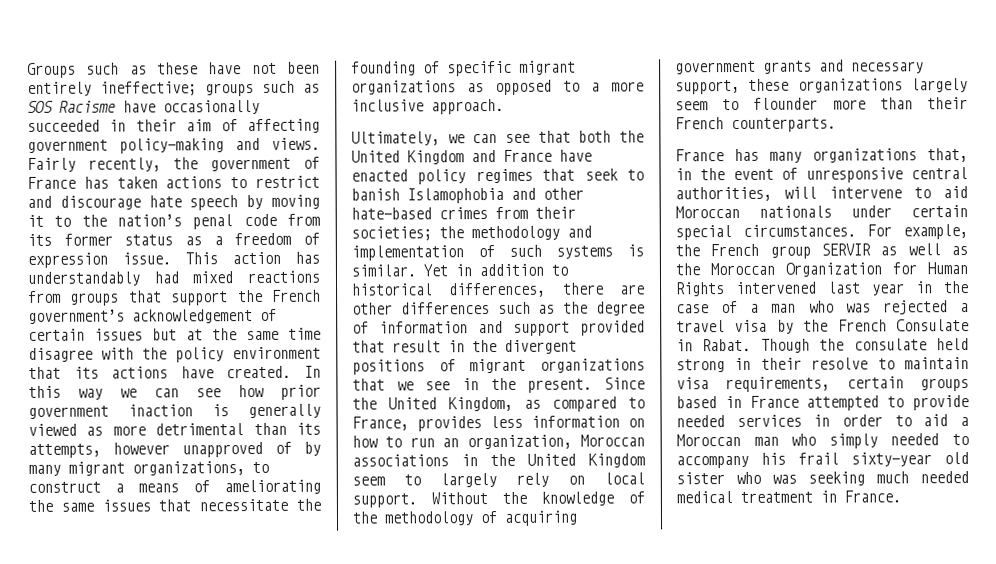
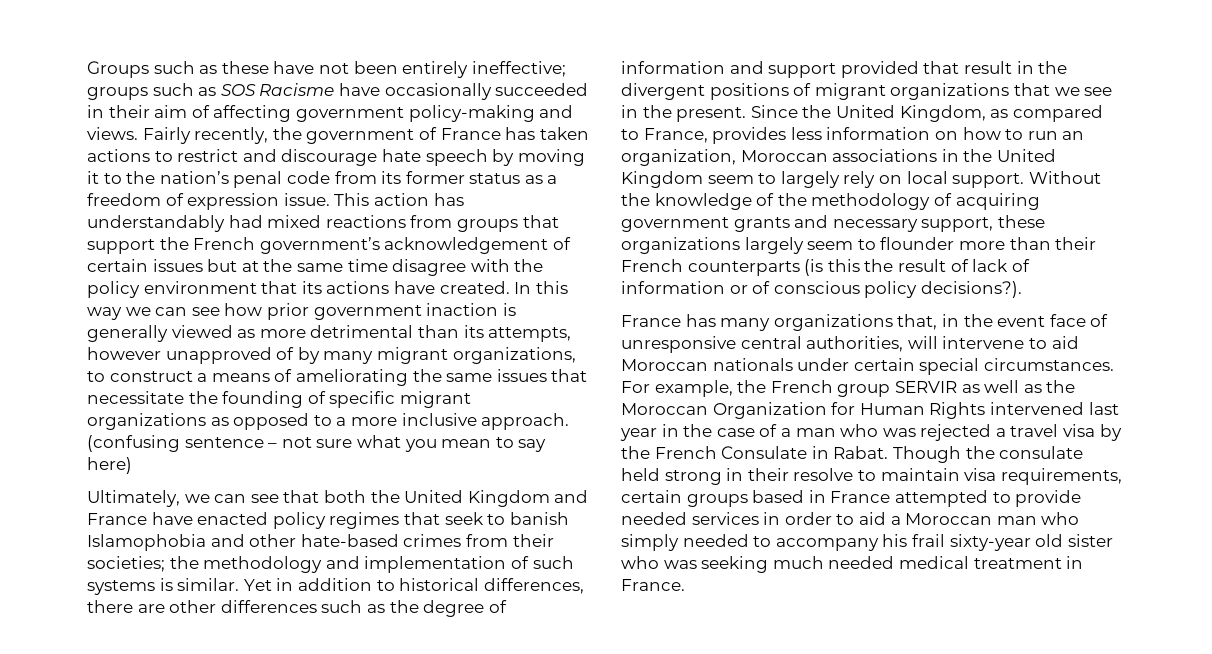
(504, 106) none -> [87,435,547,452] [87,457,132,474] (confusing sentence – not sure what you mean to say here)
[731,117,836,133] counterparts. -> [687,259,1030,276] [621,281,1022,298] counterparts (is this the result of lack of information or of conscious policy decisions?).
(774, 174) none -> [1049,314,1086,327] face

